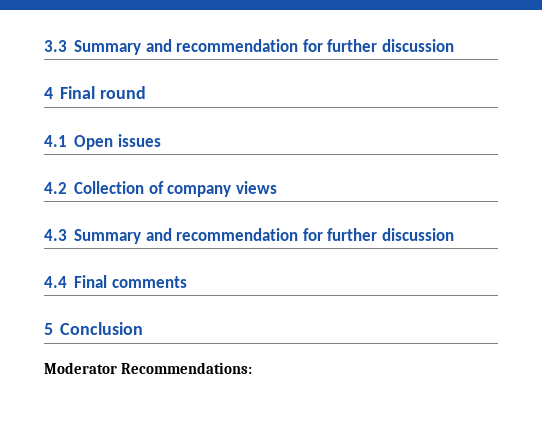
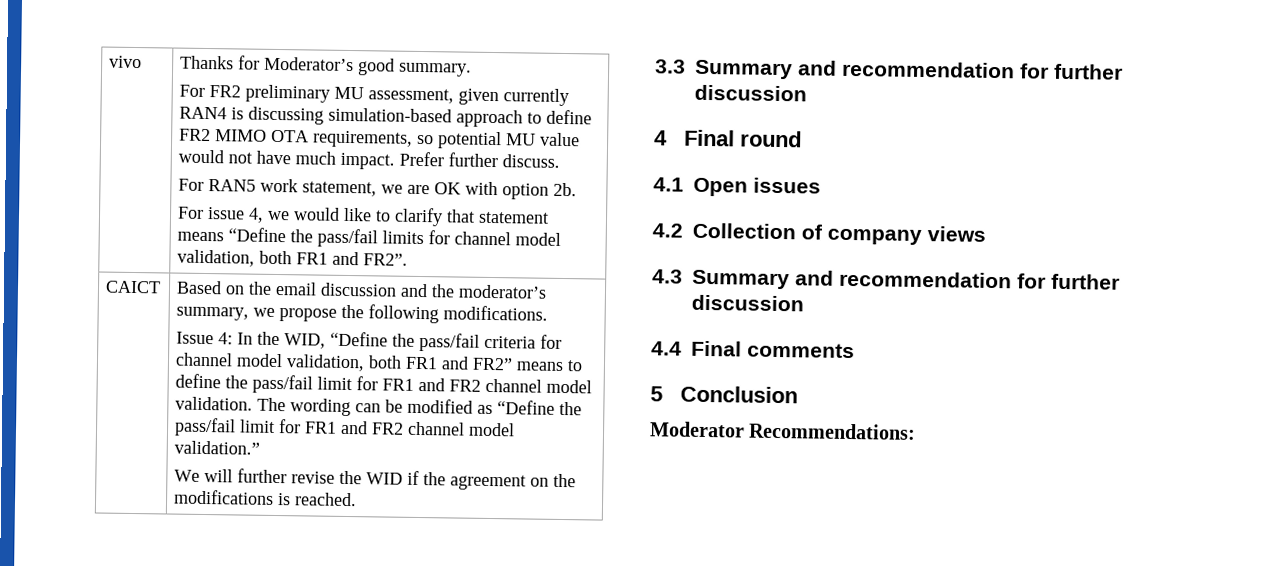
(44, 46) none -> [109,55,143,69] [180,55,473,77] [179,84,570,107] [179,106,593,128] [179,128,581,150] [178,149,561,170] [178,178,578,200] [177,206,550,227] [177,227,562,248] [177,249,409,267] [105,280,162,294] [176,280,548,299] [176,304,549,324] [176,331,563,352] [175,352,584,372] [175,373,593,394] [175,396,583,417] [174,417,516,437] [174,440,261,455] [174,468,577,491] [174,489,358,507] vivo | Thanks for Moderator’s good summary. // For FR2 preliminary MU assessment, given currently RAN4 is discussing simulation-based approach to define FR2 MIMO OTA requirements, so potential MU value would not have much impact. Prefer further discuss. // For RAN5 work statement, we are OK with option 2b. // For issue 4, we would like to clarify that statement means “Define the pass/fail limits for channel model validation, both FR1 and FR2”. // CAICT | Based on the email discussion and the moderator’s summary, we propose the following modifications. // Issue 4: In the WID, “Define the pass/fail criteria for channel model validation, both FR1 and FR2” means to define the pass/fail limit for FR1 and FR2 channel model validation. The wording can be modified as “Define the pass/fail limit for FR1 and FR2 channel model validation.” // We will further revise the WID if the agreement on the modifications is reached. //

